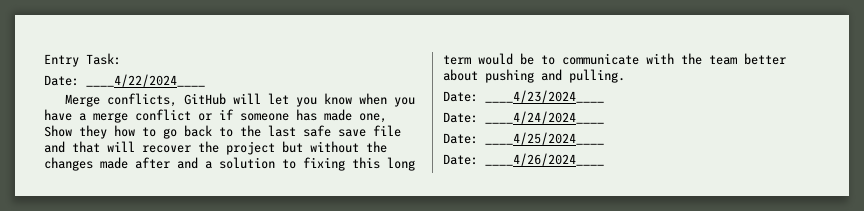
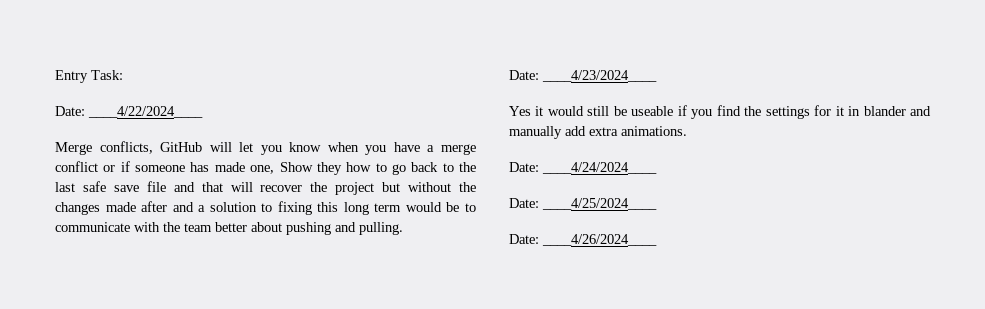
(604, 96) none -> [509,105,931,119] [509,126,687,139] // Yes it would still be useable if you find the settings for it in blander and manually add extra animations.

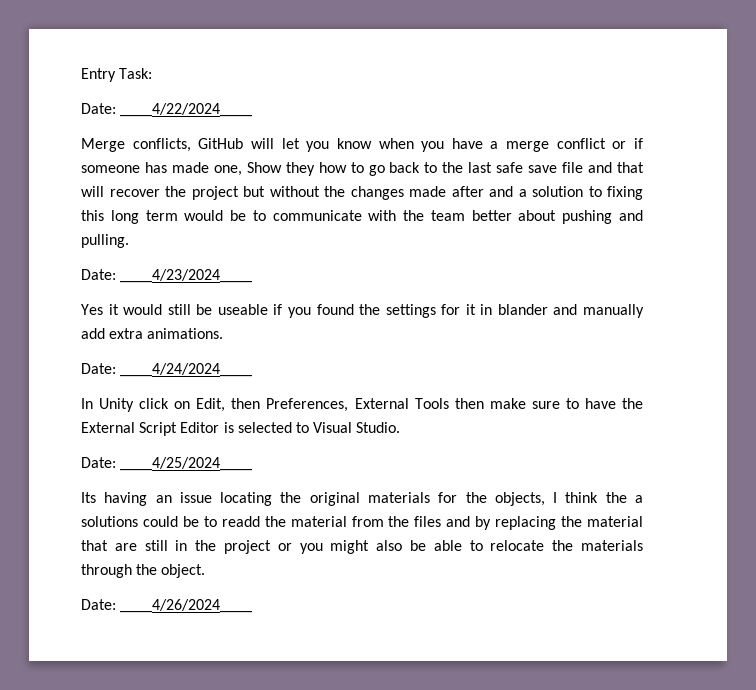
[716,105,741,116] find -> [316,304,354,315] found
[509,198,657,210] Date: ____4/25/2024____ -> [81,398,643,412] [81,422,401,436] [81,457,253,471] [81,492,643,506] [81,516,644,530] [81,540,644,554] [81,564,206,578] In Unity click on Edit, then Preferences, External Tools then make sure to have the External Script Editor is selected to Visual Studio. // Date: ____4/25/2024____ // Its having an issue locating the original materials for the objects, I think the a solutions could be to readd the material from the files and by replacing the material that are still in the project or you might also be able to relocate the materials through the object.

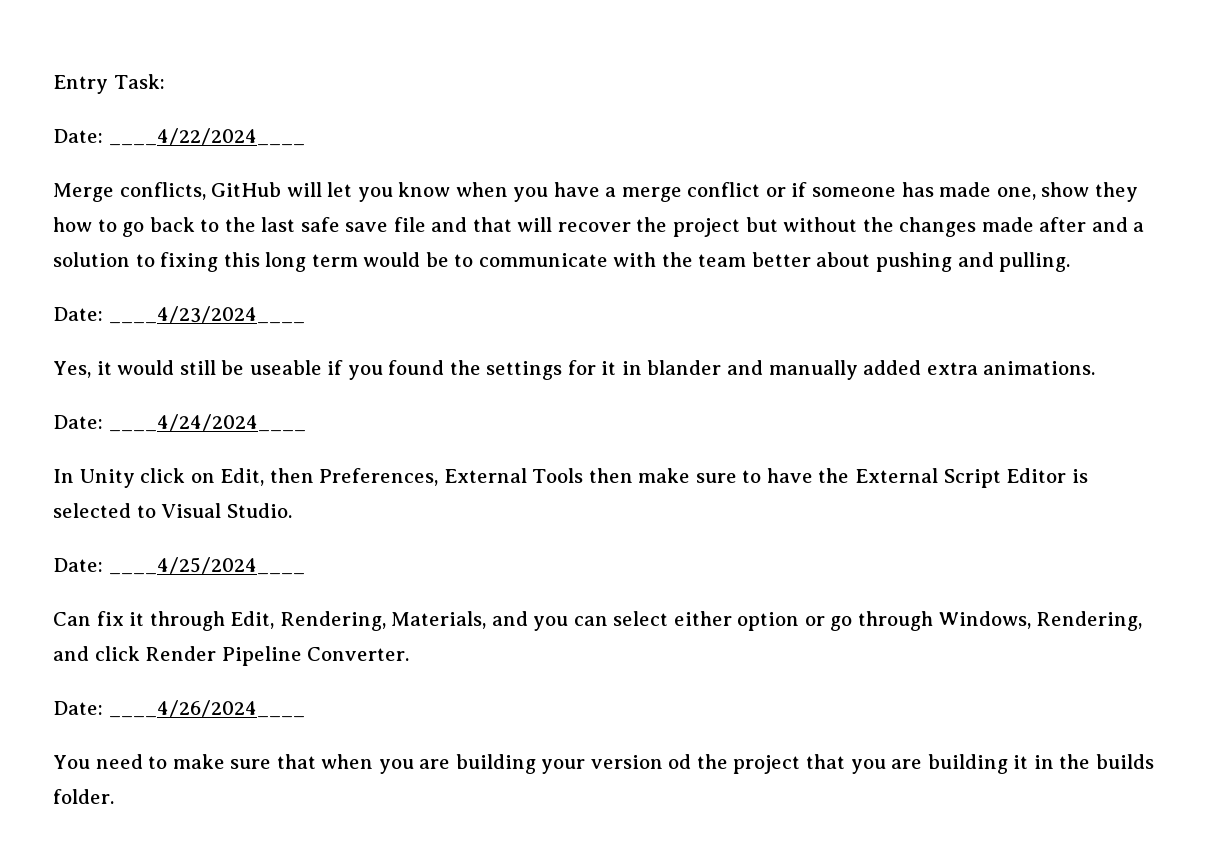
[246,162,282,173] Show -> [1041,182,1090,197] show
[81,304,103,315] Yes -> [53,361,91,378] Yes,
[81,328,105,339] add -> [863,360,922,375] added
[81,492,643,506] [81,516,644,530] [81,540,644,554] [81,564,206,578] [81,599,253,613] Its having an issue locating the original materials for the objects, I think the a solutions could be to readd the material from the files and by replacing the material that are still in the project or you might also be able to relocate the materials through the object. // Date: ____4/26/2024____ -> [53,611,1143,631] [53,646,410,666] [53,700,305,718] [53,754,1154,774] [53,789,114,804] Can fix it through Edit, Rendering, Materials, and you can select either option or go through Windows, Rendering, and click Render Pipeline Converter. // Date: ____4/26/2024____ // You need to make sure that when you are building your version od the project that you are building it in the builds folder.

